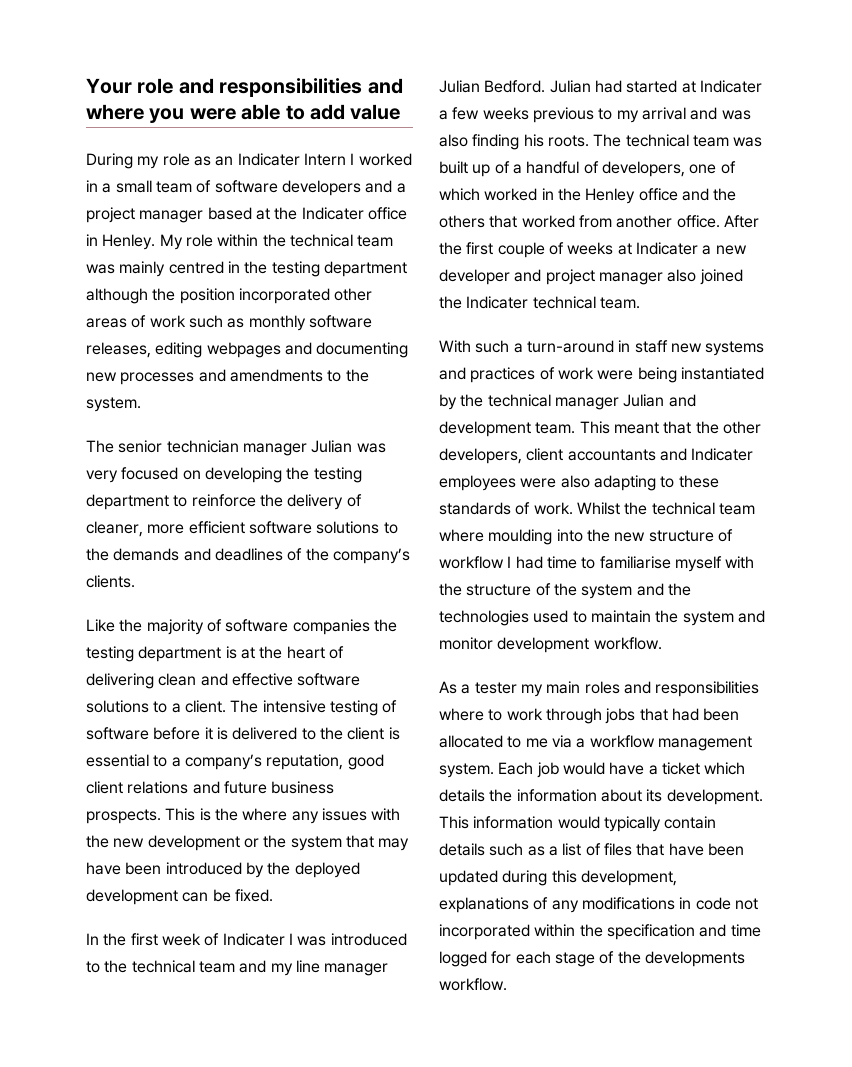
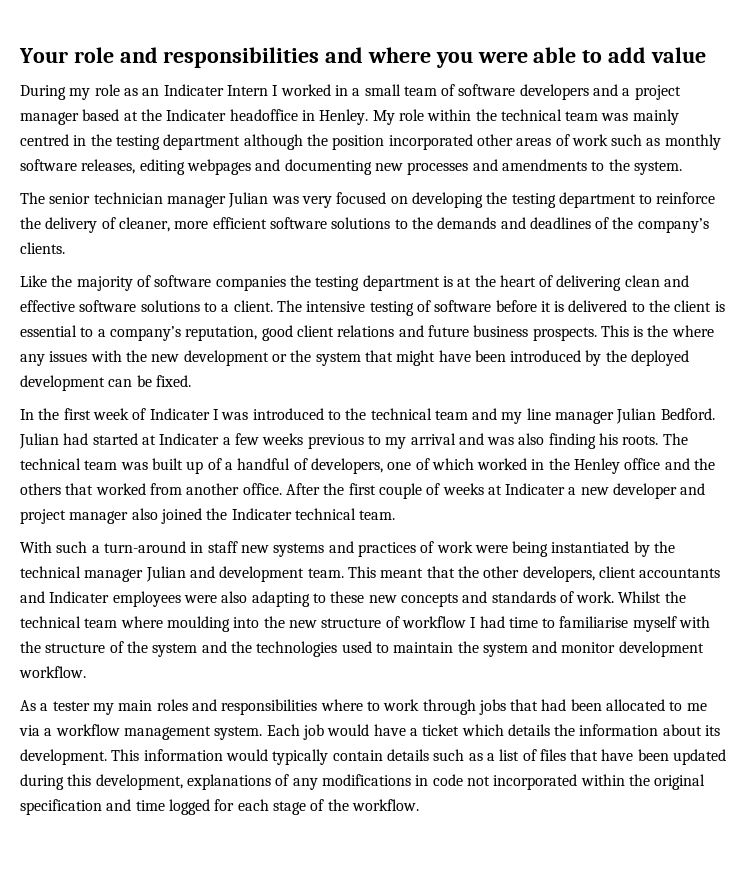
[367,207,407,220] office -> [229,109,298,121] headoffice
[378,838,410,851] may -> [396,350,436,366] might
(719, 481) none -> [368,591,488,607] new concepts and
(603, 930) none -> [654,774,706,790] original
[644,951,745,967] developments -> (349, 805) none

